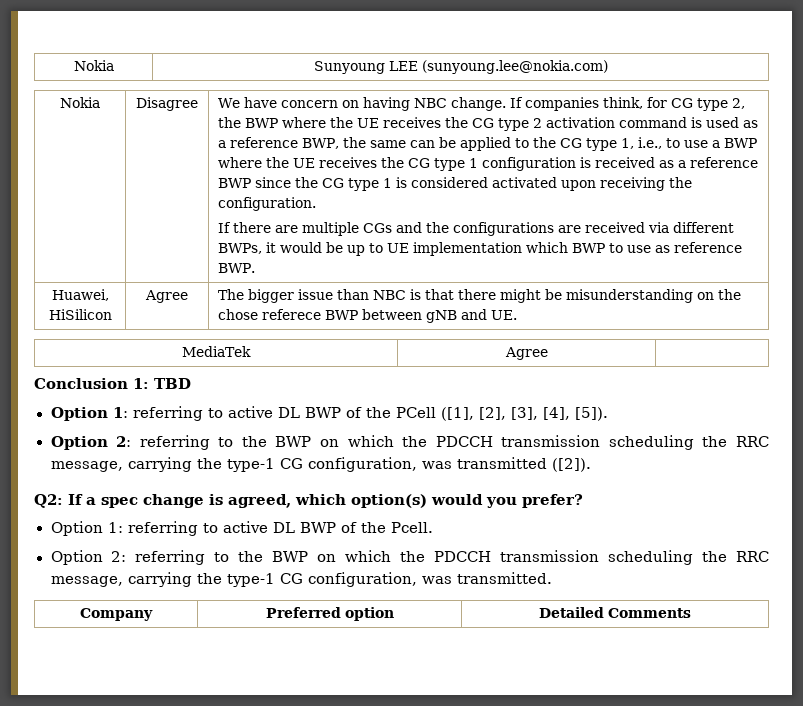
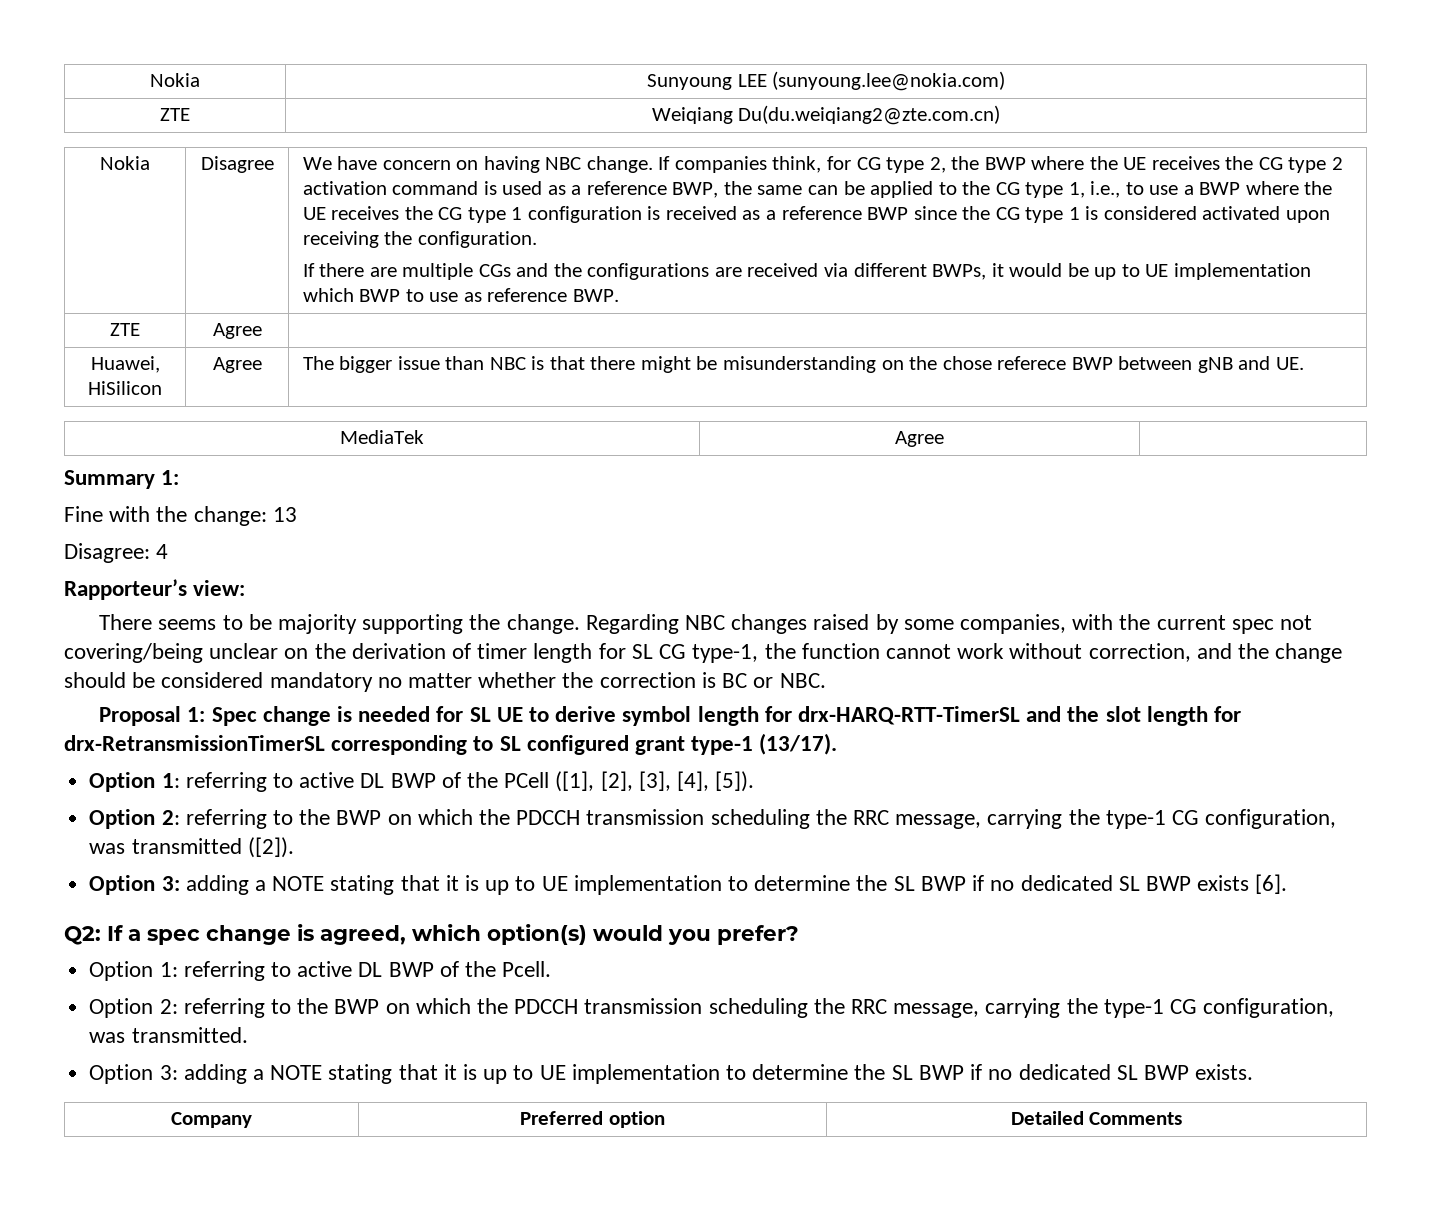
(608, 67) none -> [160,108,190,121] [651,105,1001,125] // ZTE | Weiqiang Du(du.weiqiang2@zte.com.cn)
(255, 268) none -> [110,323,140,336] [212,323,262,339] // ZTE | Agree |
[34,378,191,389] Conclusion 1: TBD -> [64,470,180,489] [64,506,297,526] [64,543,169,563] [64,579,246,600] [99,614,1313,634] [64,643,1343,663] [64,672,826,692] [99,706,1242,726] [64,733,838,755] Summary 1: // Fine with the change: 13 // Disagree: 4 // Rapporteur’s view: // There seems to be majority supporting the change. Regarding NBC changes raised by some companies, with the current spec not covering/being unclear on the derivation of timer length for SL CG type-1, the function cannot work without correction, and the change should be considered mandatory no matter whether the correction is BC or NBC. // Proposal 1: Spec change is needed for SL UE to derive symbol length for drx-HARQ-RTT-TimerSL and the slot length for drx-RetransmissionTimerSL corresponding to SL configured grant type-1 (13/17).
(591, 465) none -> [89,874,1288,895] // Option 3: adding a NOTE stating that it is up to UE implementation to determine the SL BWP if no dedicated SL BWP exists [6].
(552, 578) none -> [89,1064,1254,1084] // Option 3: adding a NOTE stating that it is up to UE implementation to determine the SL BWP if no dedicated SL BWP exists.

